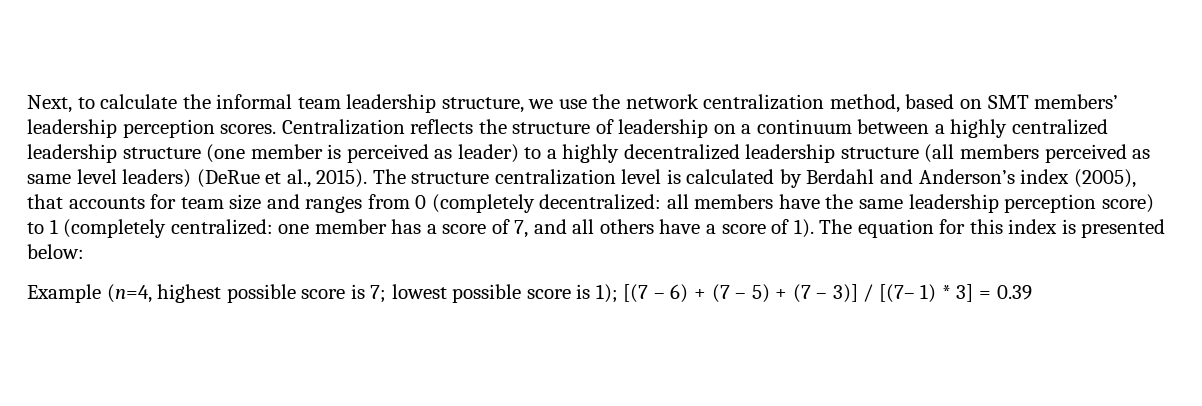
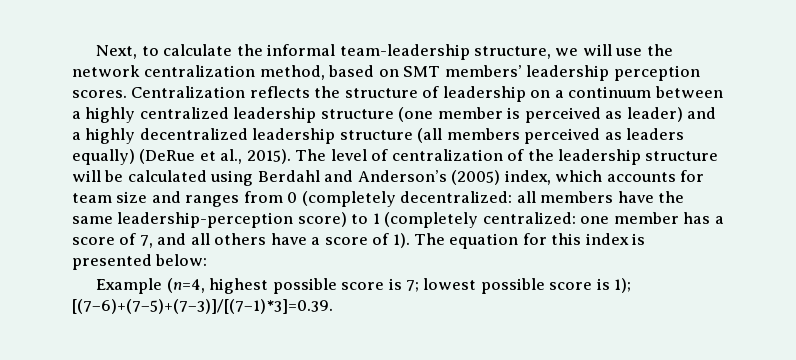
[297,94,437,113] team leadership -> [339,44,470,60] team-leadership
(554, 104) none -> [582,44,612,56] will
[524,147,542,159] to -> [687,107,717,119] and
[27,169,192,188] same level leaders) -> [626,128,685,140] [72,149,135,165] leaders equally)
[411,169,1136,188] [27,194,63,209] structure centralization level is calculated by Berdahl and Anderson’s index (2005), that -> [330,149,719,165] [72,170,603,186] level of centralization of the leadership structure will be calculated using Berdahl and Anderson’s (2005) index, which
[908,194,1097,213] leadership perception -> [117,212,294,228] leadership-perception
[623,284,1032,303] [(7 – 6) + (7 – 5) + (7 – 3)] / [(7– 1) * 3] = 0.39 -> [72,299,333,314] [(7–6)+(7–5)+(7–3)]/[(7–1)*3]=0.39.

